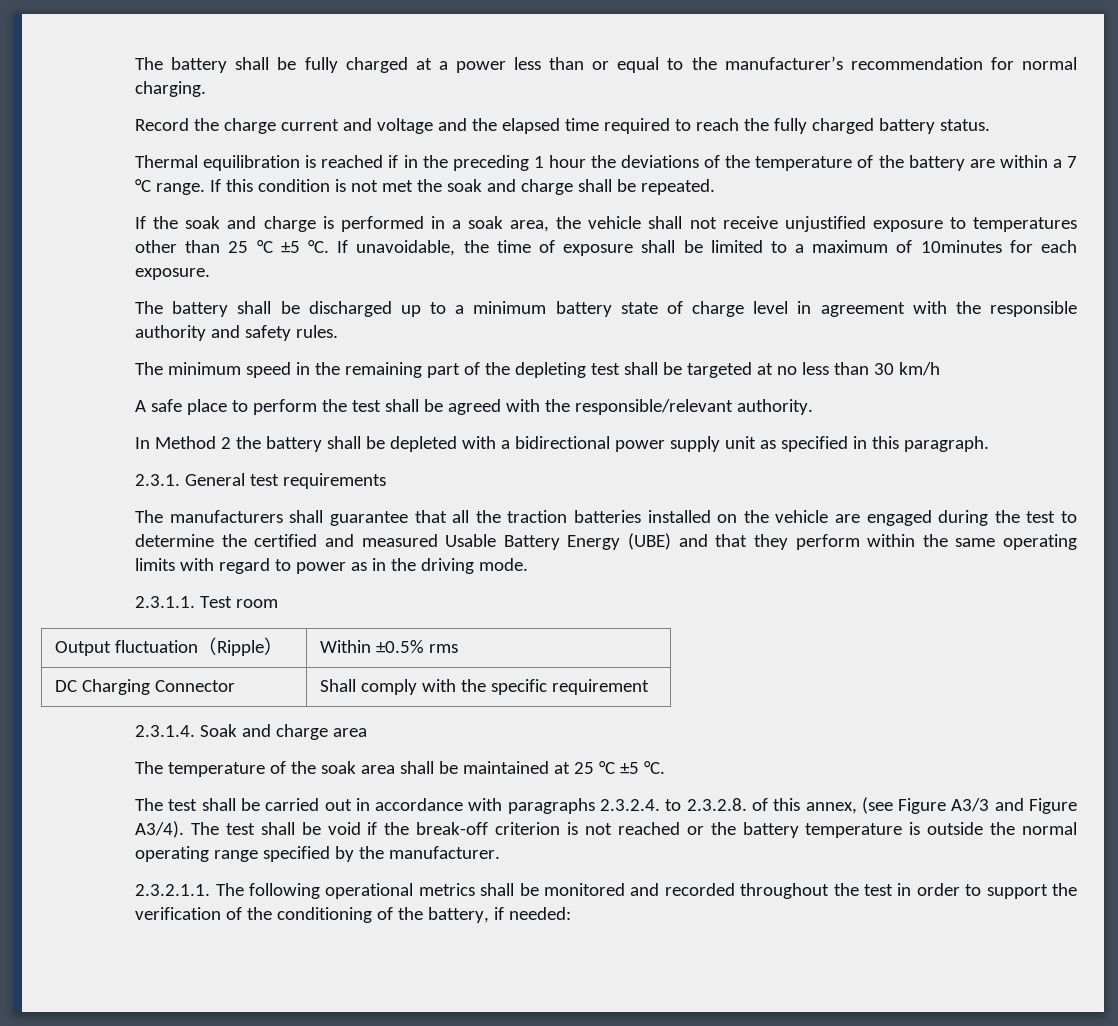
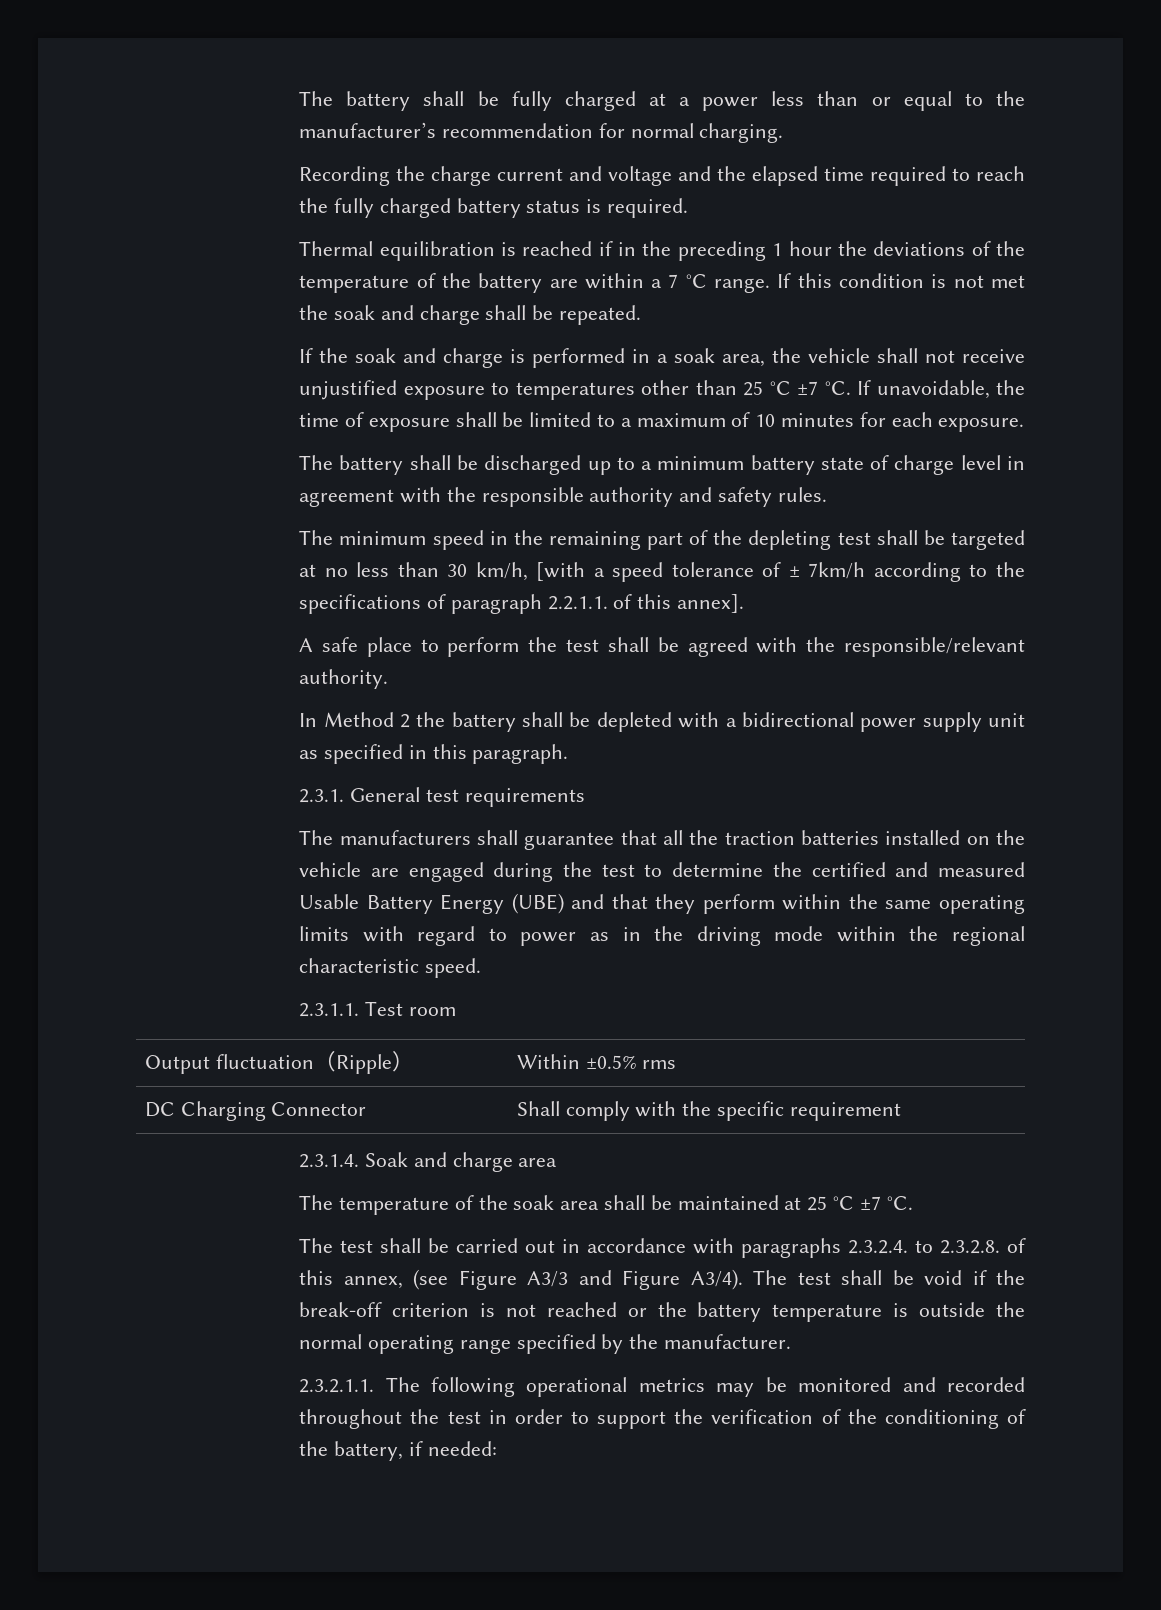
[135,118,190,131] Record -> [299,166,391,186] Recording
[940,119,991,131] status. -> [526,198,689,218] status is required.
[280,241,300,253] ±5 -> [797,381,819,395] ±7
[920,240,1002,253] 10minutes -> [755,413,855,427] 10 minutes
[899,362,941,376] km/h -> [475,562,1025,582] [299,594,745,614] km/h, [with a speed tolerance of ± 7km/h according to the specifications of paragraph 2.2.1.1. of this annex].
[479,558,529,571] mode. -> [774,926,1025,946] [299,958,482,978] mode within the regional characteristic speed.
[620,762,640,774] ±5 -> [859,1196,881,1210] ±7
[480,883,515,896] shall -> [716,1383,755,1397] may

